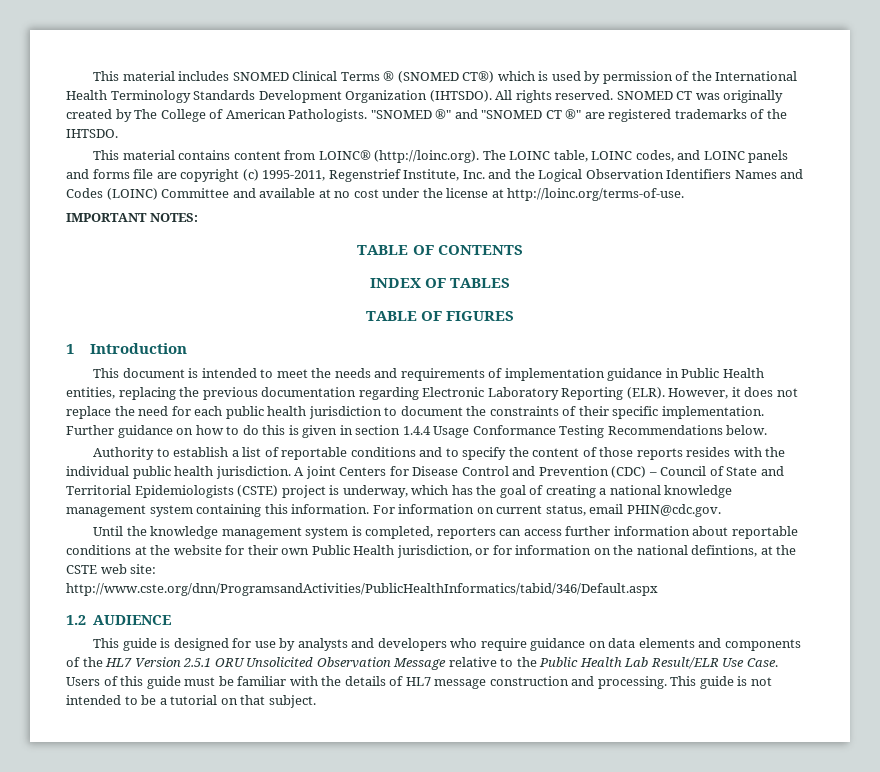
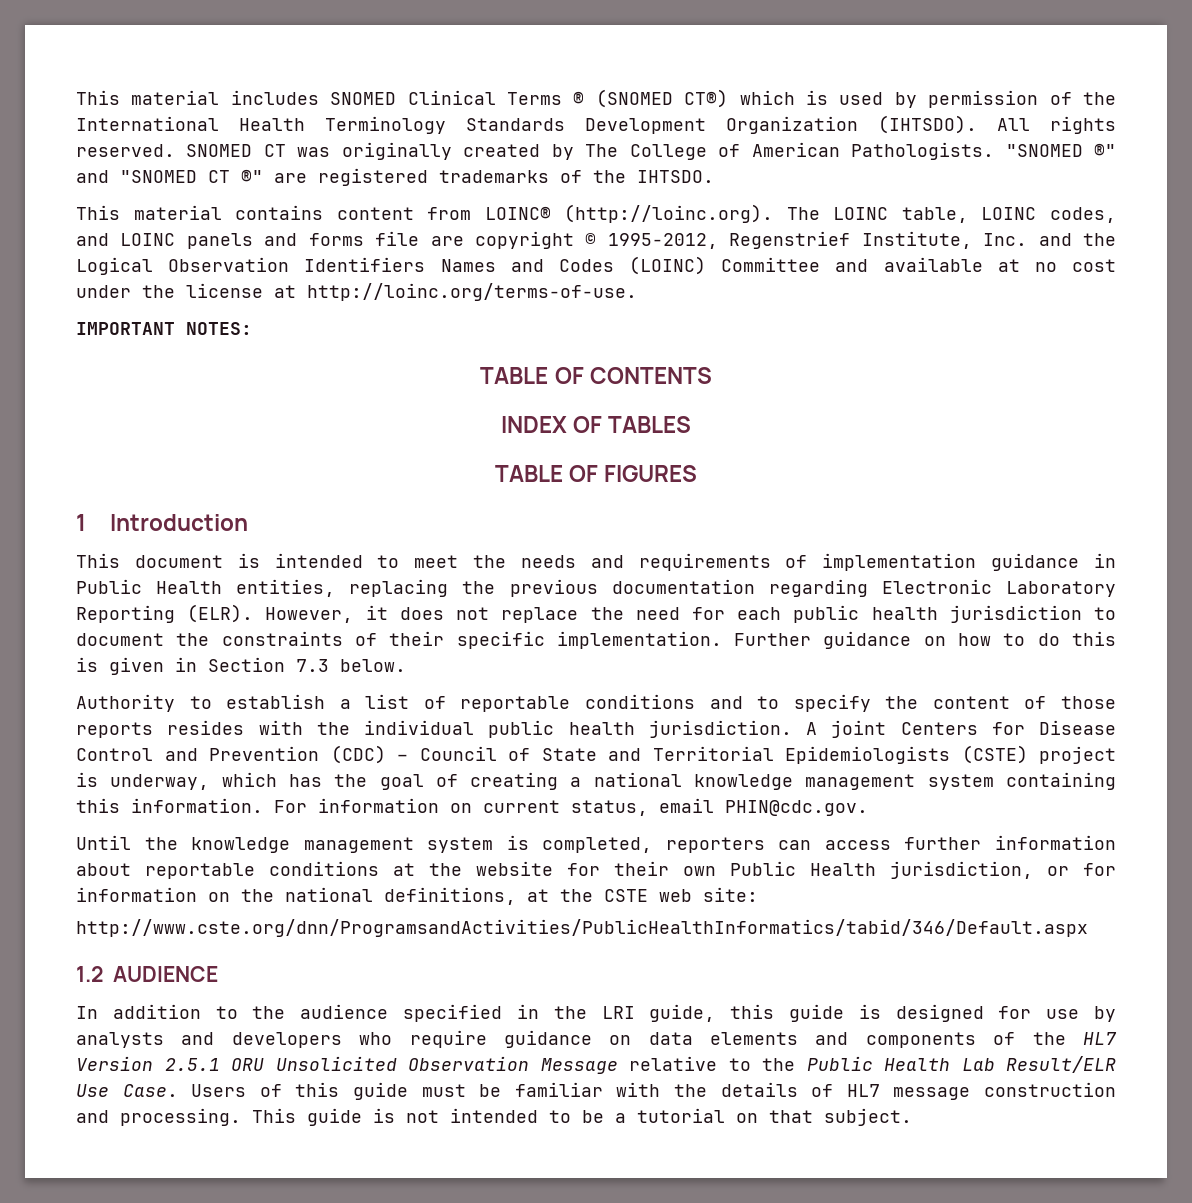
[242,169,326,181] (c) 1995-2011, -> [585,233,718,249] © 1995-2012,
[355,425,723,438] section 1.4.4 Usage Conformance Testing Recommendations -> [208,657,329,672] Section 7.3
[691,545,758,557] defintions, -> [384,887,516,905] definitions,
[93,638,120,648] This -> [76,1004,775,1022] In addition to the audience specified in the LRI guide, this

